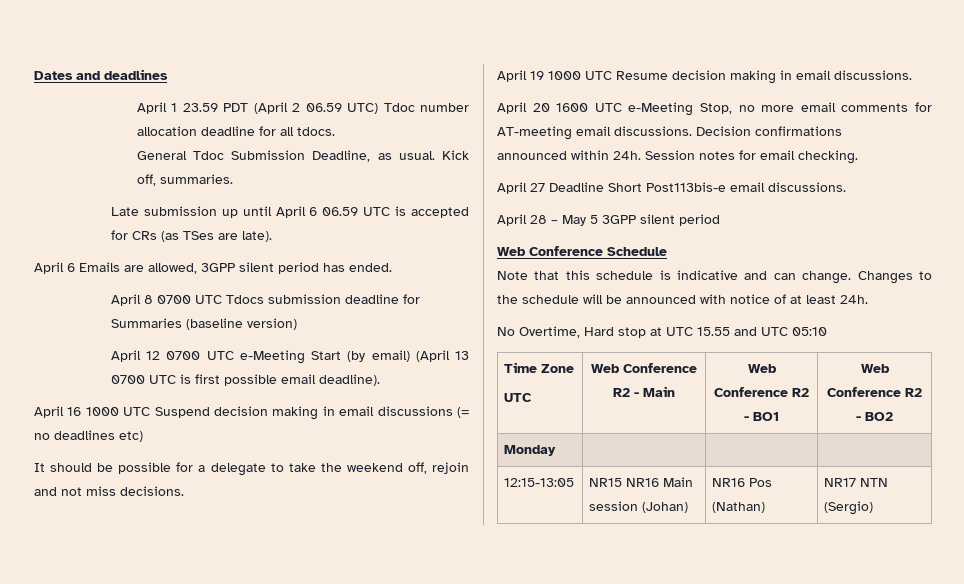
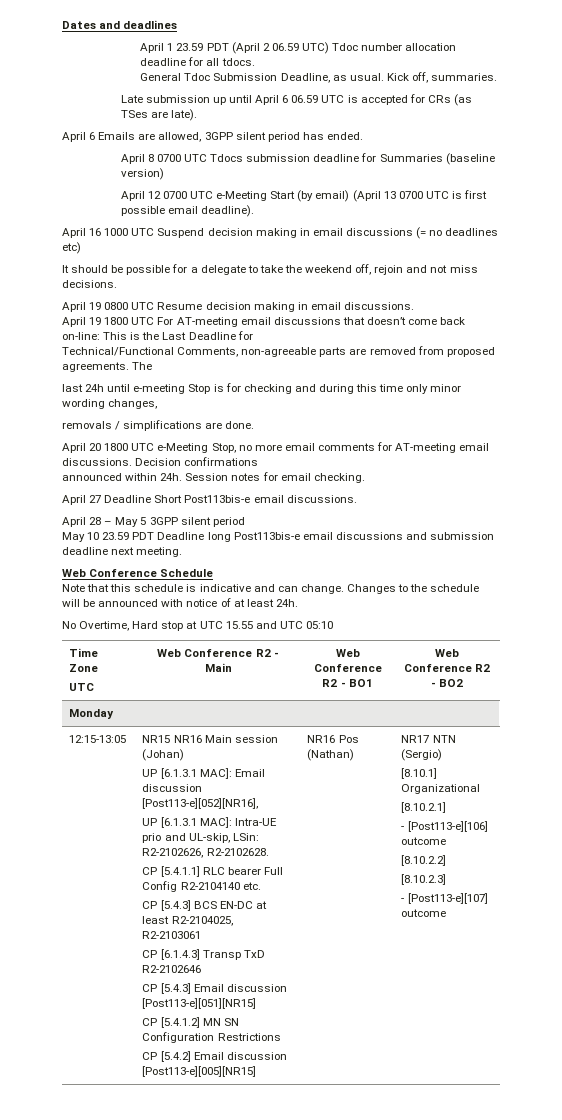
[548,71,581,80] 1000 -> [104,302,129,310] 0800
(912, 75) none -> [62,317,466,327] [62,331,253,340] [62,346,495,357] [62,362,153,372] [62,383,462,394] [62,399,158,409] [62,420,255,431] // April 19 1800 UTC For AT-meeting email discussions that doesn’t come back on-line: This is the Last Deadline for // Technical/Functional Comments, non-agreeable parts are removed from proposed agreements. The // last 24h until e-meeting Stop is for checking and during this time only minor wording changes, // removals / simplifications are done.
[556,103,589,112] 1600 -> [104,443,129,451] 1800
(720, 220) none -> [62,532,495,542] [62,547,183,557] // May 10 23.59 PDT Deadline long Post113bis-e email discussions and submission deadline next meeting.
(689, 507) none -> [142,768,265,779] [142,784,203,792] [142,798,259,809] [142,817,277,828] [142,833,259,843] [142,848,269,858] [142,866,283,877] [142,881,261,892] [142,900,267,911] [142,916,233,926] [142,931,202,939] [142,949,265,960] [142,965,202,973] [142,983,287,994] [142,998,257,1009] [142,1017,239,1028] [142,1032,281,1043] [142,1051,287,1062] [142,1066,257,1077] // UP [6.1.3.1 MAC]: Email discussion [Post113-e][052][NR16], // UP [6.1.3.1 MAC]: Intra-UE prio and UL-skip, LSin: R2-2102626, R2-2102628. // CP [5.4.1.1] RLC bearer Full Config R2-2104140 etc. // CP [5.4.3] BCS EN-DC at least R2-2104025, R2-2103061 // CP [6.1.4.3] Transp TxD R2-2102646 // CP [5.4.3] Email discussion [Post113-e][051][NR15] // CP [5.4.1.2] MN SN Configuration Restrictions // CP [5.4.2] Email discussion [Post113-e][005][NR15]
(874, 508) none -> [401,768,438,779] [401,784,481,794] [401,802,447,813] [401,821,488,832] [401,837,447,845] [401,855,447,866] [401,874,447,885] [401,893,488,904] [401,909,447,917] // [8.10.1] Organizational // [8.10.2.1] // - [Post113-e][106] outcome // [8.10.2.2] // [8.10.2.3] // - [Post113-e][107] outcome

